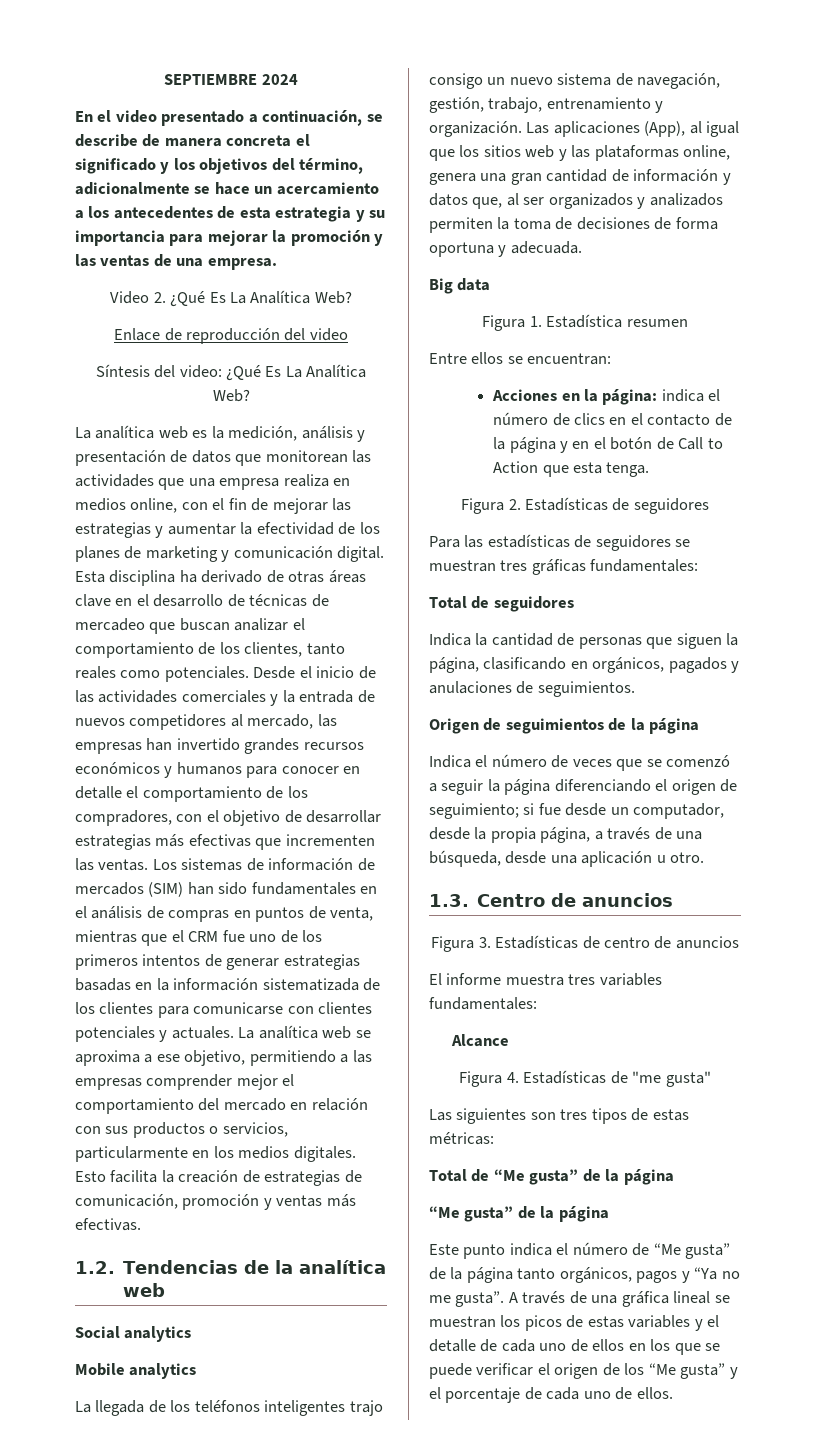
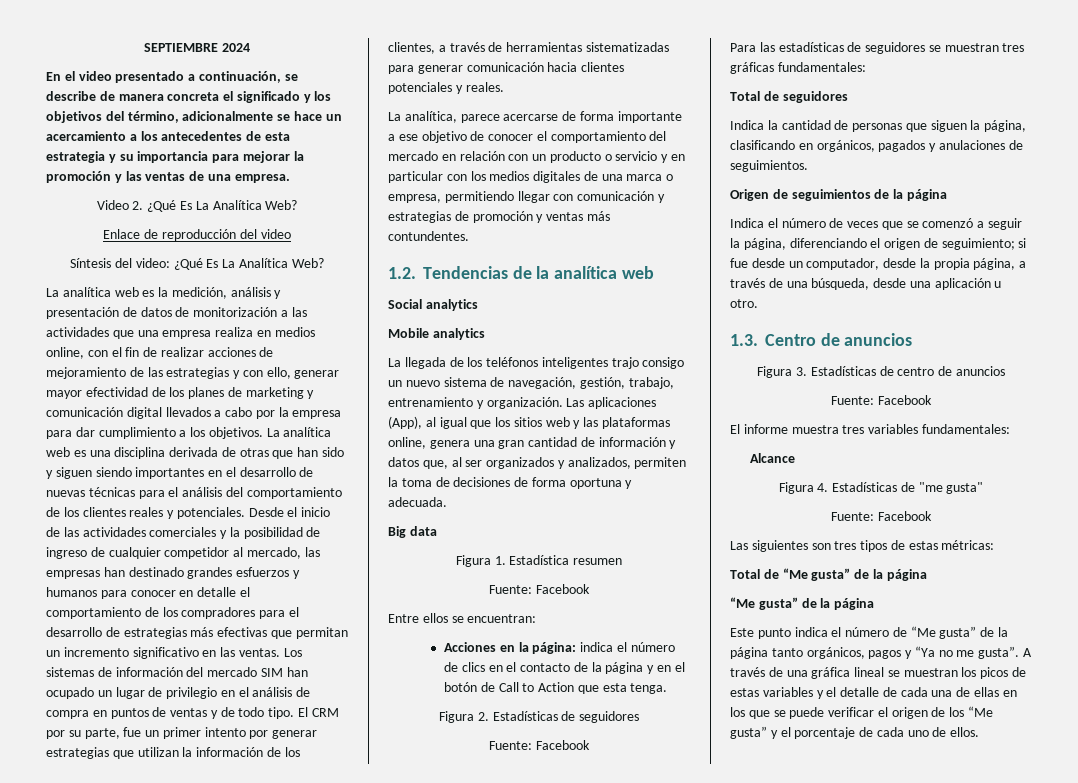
[235,450,348,466] que monitorean -> [175,307,288,317] de monitorización a
[272,498,352,514] [75,522,253,538] mejorar las estrategias y aumentar la -> [160,347,274,357] [46,367,340,379] [46,390,82,399] realizar acciones de mejoramiento de las estrategias y con ello, generar mayor
[337,546,385,562] [75,570,366,586] [75,594,329,607] [75,618,305,634] [75,642,345,658] [75,666,161,679] digital. Esta disciplina ha derivado de otras áreas clave en el desarrollo de técnicas de mercadeo que buscan analizar el comportamiento de los clientes, tanto reales como -> [126,407,342,419] [46,427,332,439] [46,447,345,459] [46,467,314,479] [46,487,342,499] [46,507,175,519] digital llevados a cabo por la empresa para dar cumplimiento a los objetivos. La analítica web es una disciplina derivada de otras que han sido y siguen siendo importantes en el desarrollo de nuevas técnicas para el análisis del comportamiento de los clientes reales y
[299,690,375,703] [75,714,227,730] entrada de nuevos competidores -> [243,527,321,539] [46,547,230,559] posibilidad de ingreso de cualquier competidor
[176,738,364,754] [75,762,160,774] invertido grandes recursos económicos -> [128,567,290,579] destinado grandes esfuerzos
[75,810,382,826] [75,834,375,850] compradores, con el objetivo de desarrollar estrategias más efectivas que incrementen -> [181,607,299,619] [46,627,348,639] [46,647,217,659] compradores para el desarrollo de estrategias más efectivas que permitan un incremento significativo en
[357,858,375,871] [75,882,356,897] de mercados (SIM) han sido fundamentales -> [186,667,308,677] [46,687,218,699] del mercado SIM han ocupado un lugar de privilegio
[168,910,230,922] compras -> [46,710,89,719] compra
[330,907,374,921] [75,930,323,946] [75,954,360,970] [75,978,381,991] [75,1002,373,1018] [75,1025,371,1042] [75,1050,372,1066] [75,1074,278,1090] venta, mientras que el CRM fue uno de los primeros intentos de generar estrategias basadas en la información sistematizada de los clientes para comunicarse con clientes potenciales y actuales. La analítica web se aproxima a ese objetivo, permitiendo a las empresas comprender mejor -> [170,707,339,719] [46,727,318,739] [46,747,300,759] [388,42,669,54] [388,62,625,74] [388,82,504,94] [388,111,682,123] [388,131,534,143] ventas y de todo tipo. El CRM por su parte, fue un primer intento por generar estrategias que utilizan la información de los clientes, a través de herramientas sistematizadas para generar comunicación hacia clientes potenciales y reales. // La analítica, parece acercarse de forma importante a ese objetivo de conocer
[105,1122,288,1138] [75,1146,356,1162] [75,1170,260,1183] sus productos o servicios, particularmente en los medios digitales. Esto facilita la creación de -> [532,151,686,163] [388,171,674,183] [388,191,665,203] un producto o servicio y en particular con los medios digitales de una marca o empresa, permitiendo llegar con comunicación y
[75,1194,178,1209] comunicación, -> (469, 216) none
[75,1218,141,1231] efectivas. -> [388,231,469,241] contundentes.
[649,193,723,206] analizados -> [567,457,631,469] analizados,
(688, 323) none -> [489,584,590,594] // Fuente: Facebook
(709, 506) none -> [489,740,590,750] // Fuente: Facebook
[504,779,551,795] página -> [743,238,786,250] página,
(739, 942) none -> [831,395,932,405] // Fuente: Facebook
(711, 1079) none -> [831,511,932,521] // Fuente: Facebook
[539,1339,625,1352] uno de ellos -> [931,687,1000,697] una de ellas

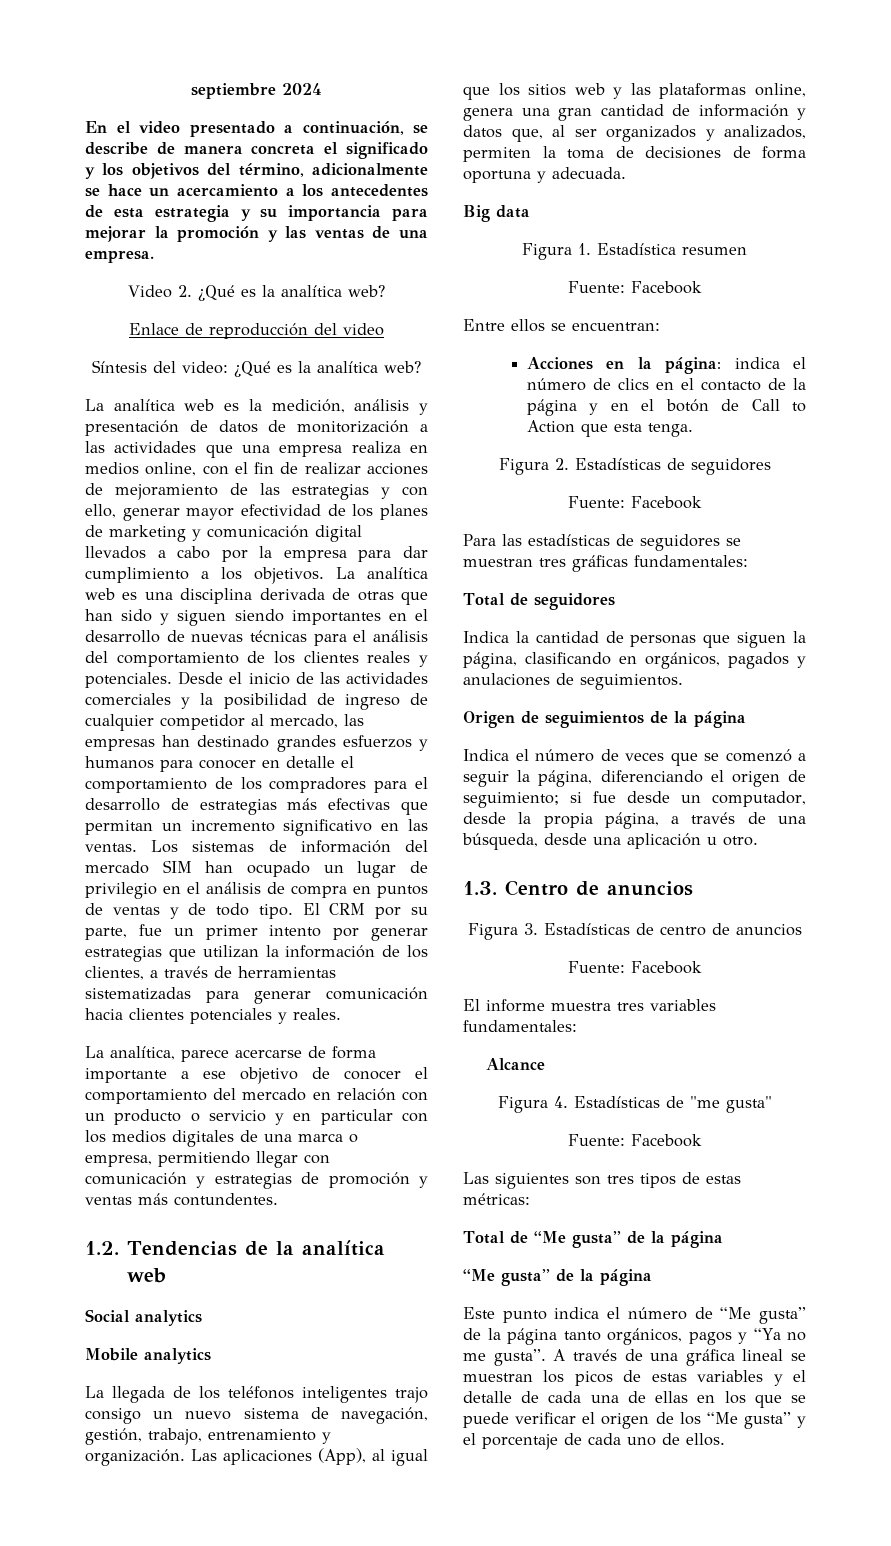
[144,43,219,52] SEPTIEMBRE -> [191,83,276,99] septiembre
[180,200,298,210] Es La Analítica Web? -> [240,285,385,297] es la analítica web?
[206,258,324,268] Es La Analítica Web? -> [277,361,421,373] es la analítica web?

